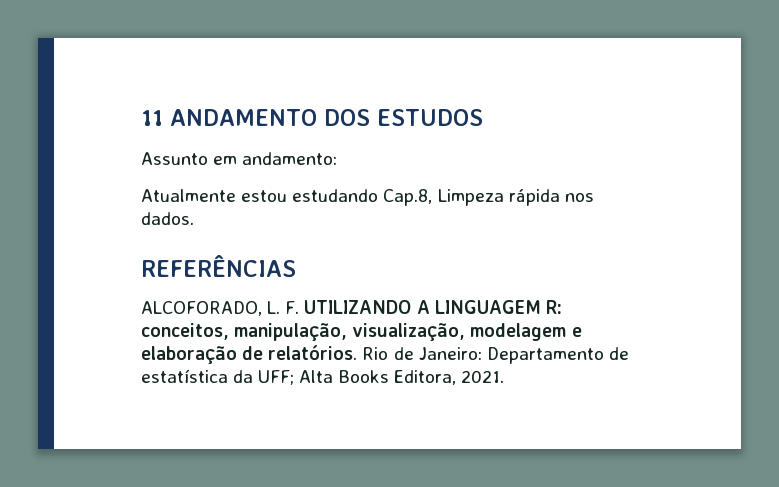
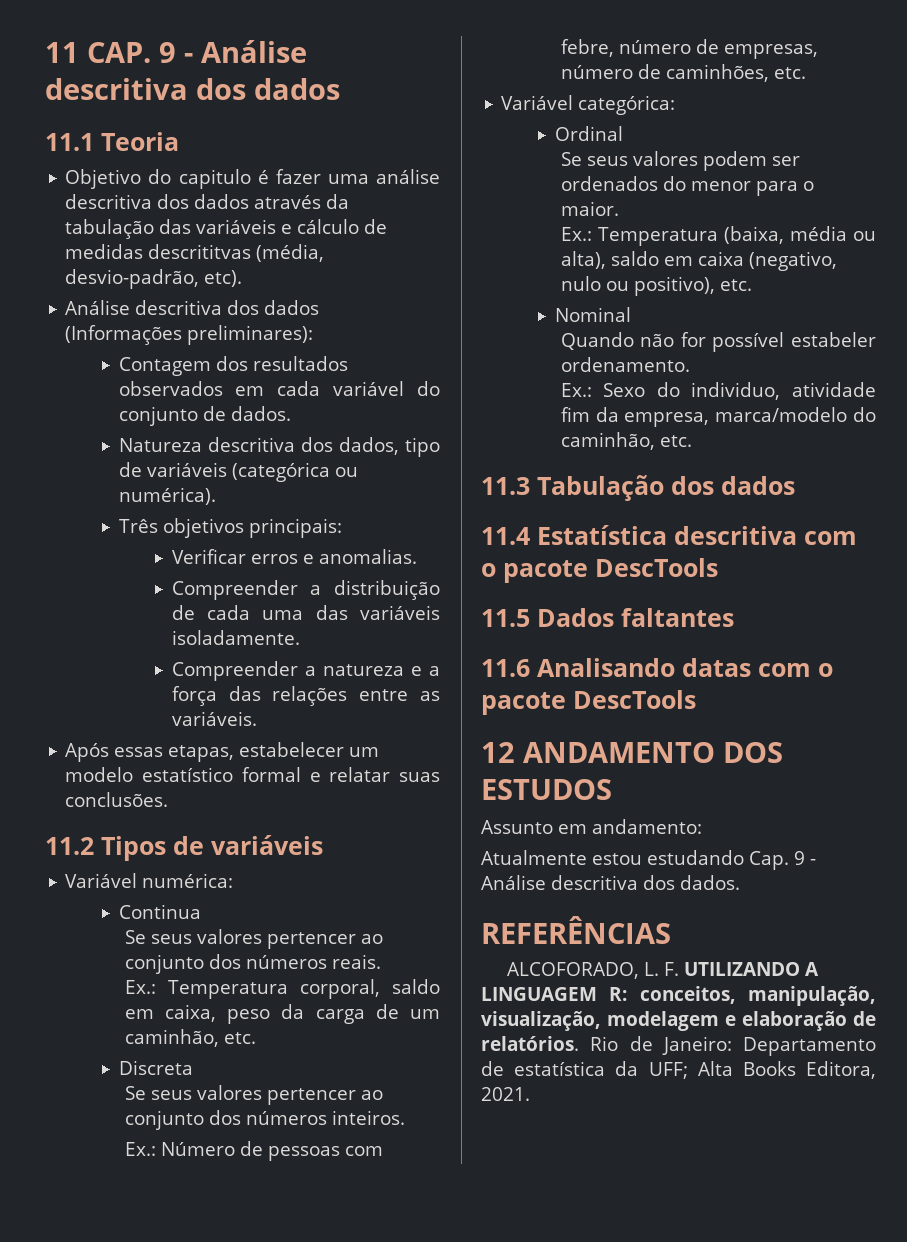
(163, 118) none -> [87,40,307,63] [45,78,340,100] [45,132,179,151] [65,169,440,189] [65,194,350,209] [65,219,388,239] [65,244,325,262] [65,269,243,289] [65,300,320,315] [65,325,314,345] [118,356,348,376] [118,381,441,396] [118,406,291,426] [118,437,441,457] [118,462,358,482] [118,487,216,505] [118,518,342,538] [171,549,417,564] [171,580,440,600] [171,605,440,620] [171,630,300,645] [171,661,440,681] [171,686,440,706] [171,711,257,726] [65,742,380,762] [65,767,440,782] [65,792,169,807] [45,835,323,861] [65,873,234,888] [118,904,201,919] [124,929,383,949] [124,954,381,974] [124,979,440,999] [124,1004,440,1024] [124,1029,256,1047] [118,1060,193,1075] [124,1085,383,1105] [124,1110,405,1130] [124,1141,383,1161] [560,39,818,59] [560,64,806,82] [501,95,676,115] [554,126,623,141] [560,151,800,171] [560,176,814,196] [560,201,619,216] [560,226,876,246] [560,251,837,271] [560,276,752,296] [554,307,631,322] [560,332,876,352] [560,357,690,372] [560,382,876,400] [560,407,876,427] [560,432,692,450] [481,475,795,501] [481,525,857,545] [481,558,718,583] [481,608,734,627] [481,658,833,677] [481,690,696,715] [481,742,515,763] CAP. 9 - Análise descritiva dos dados // 11.1 Teoria // Objetivo do capitulo é fazer uma análise descritiva dos dados através da tabulação das variáveis e cálculo de medidas descrititvas (média, desvio-padrão, etc). // Análise descritiva dos dados (Informações preliminares): // Contagem dos resultados observados em cada variável do conjunto de dados. // Natureza descritiva dos dados, tipo de variáveis (categórica ou numérica). // Três objetivos principais: // Verificar erros e anomalias. // Compreender a distribuição de cada uma das variáveis isoladamente. // Compreender a natureza e a força das relações entre as variáveis. // Após essas etapas, estabelecer um modelo estatístico formal e relatar suas conclusões. // 11.2 Tipos de variáveis // Variável numérica: // Continua // Se seus valores pertencer ao conjunto dos números reais. // Ex.: Temperatura corporal, saldo em caixa, peso da carga de um caminhão, etc. // Discreta // Se seus valores pertencer ao conjunto dos números inteiros. // Ex.: Número de pessoas com febre, número de empresas, número de caminhões, etc. // Variável categórica: // Ordinal // Se seus valores podem ser ordenados do menor para o maior. // Ex.: Temperatura (baixa, média ou alta), saldo em caixa (negativo, nulo ou positivo), etc. // Nominal // Quando não for possível estabeler ordenamento. // Ex.: Sexo do individuo, atividade fim da empresa, marca/modelo do caminhão, etc. // 11.3 Tabulação dos dados // 11.4 Estatística descritiva com o pacote DescTools // 11.5 Dados faltantes // 11.6 Analisando datas com o pacote DescTools // 12
[383,189,594,206] Cap.8, Limpeza rápida nos -> [749,851,816,870] [481,875,675,890] Cap. 9 - Análise descritiva dos

